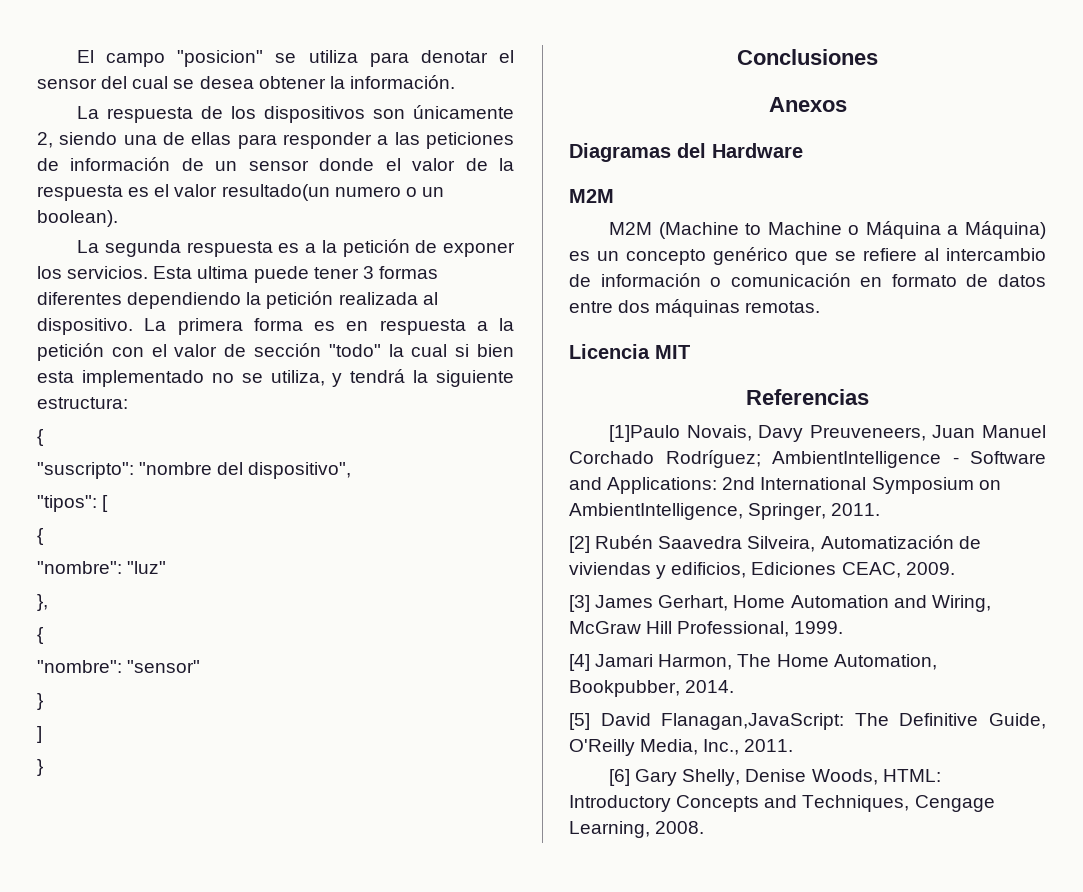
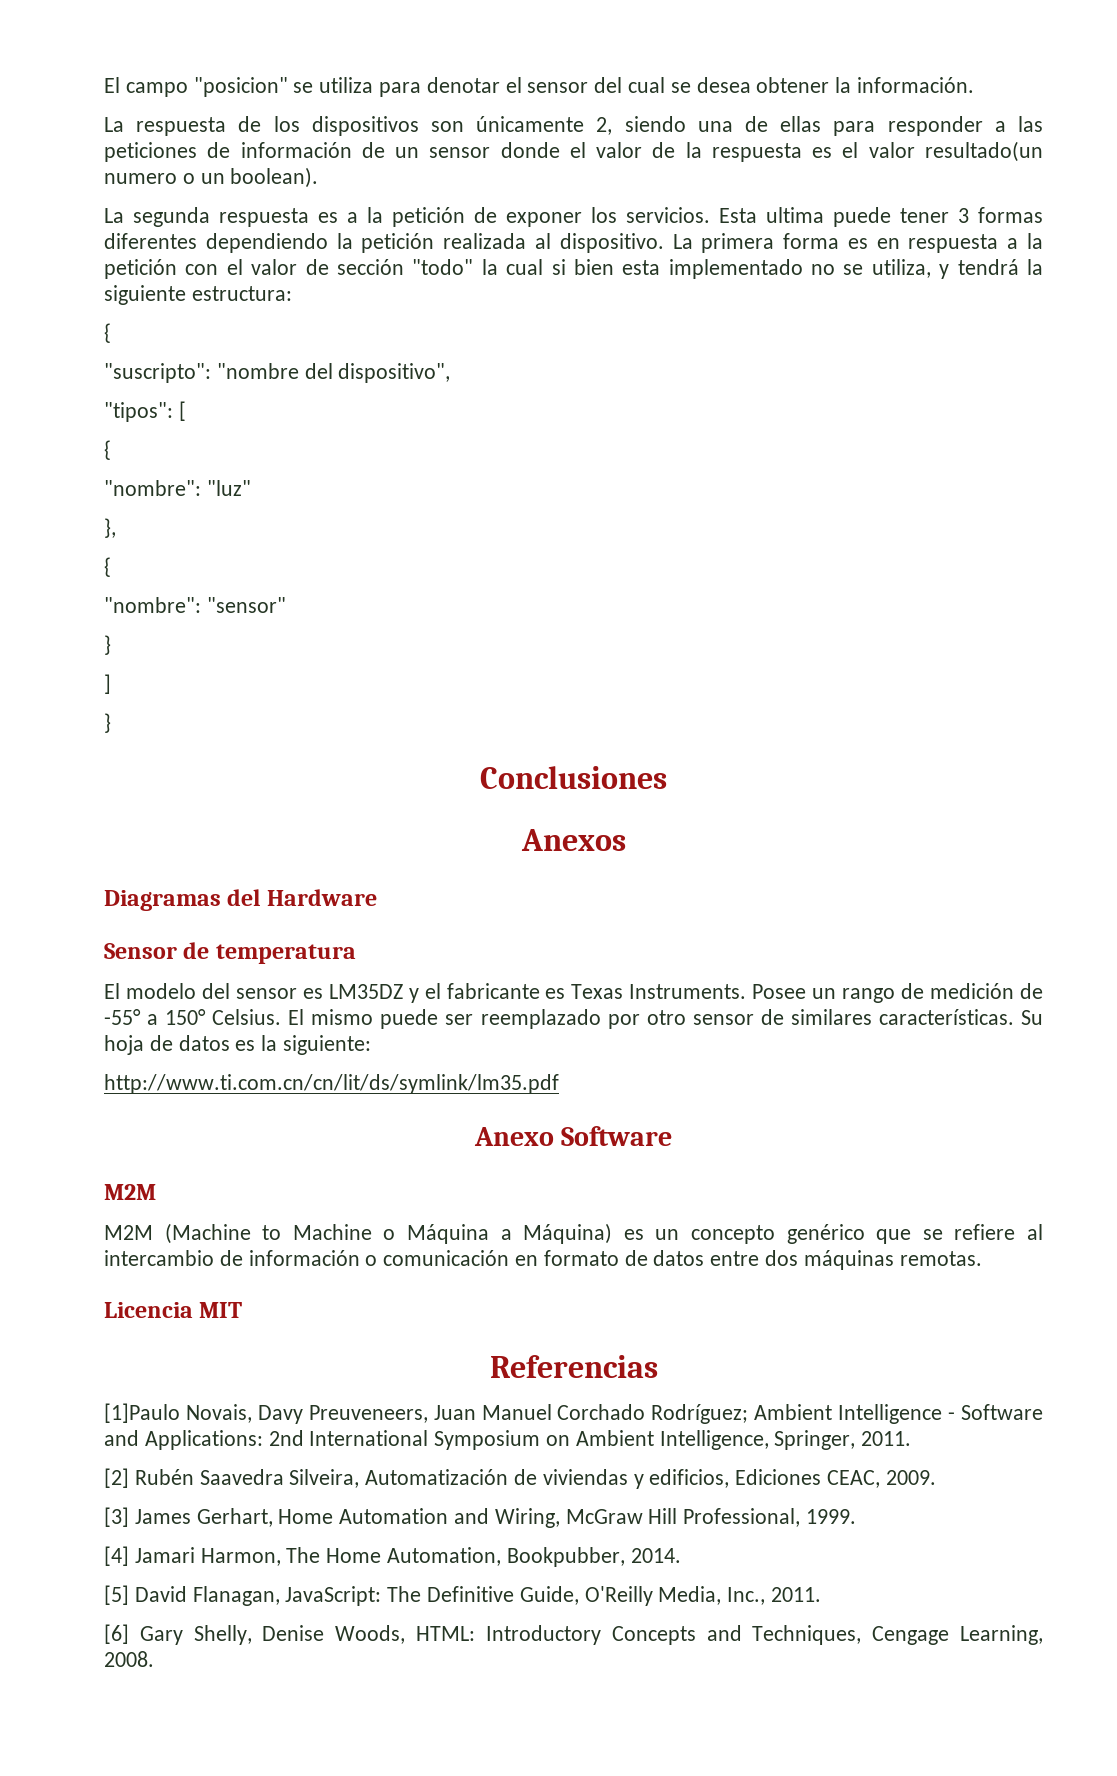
(803, 150) none -> [104,942,356,964] [104,983,1044,1003] [104,1009,1044,1029] [104,1035,372,1055] [104,1074,559,1094] [473,1126,673,1146] // Sensor de temperatura // El modelo del sensor es LM35DZ y el fabricante es Texas Instruments. Posee un rango de medición de -55° a 150° Celsius. El mismo puede ser reemplazado por otro sensor de similares características. Su hoja de datos es la siguiente: // http://www.ti.com.cn/cn/lit/ds/symlink/lm35.pdf // Anexo Software
[772,451,941,468] AmbientIntelligence -> [754,1404,943,1424] Ambient Intelligence
[569,503,743,520] AmbientIntelligence, -> [575,1430,769,1450] Ambient Intelligence,
[661,713,845,730] Flanagan,JavaScript: -> [192,1586,382,1606] Flanagan, JavaScript:

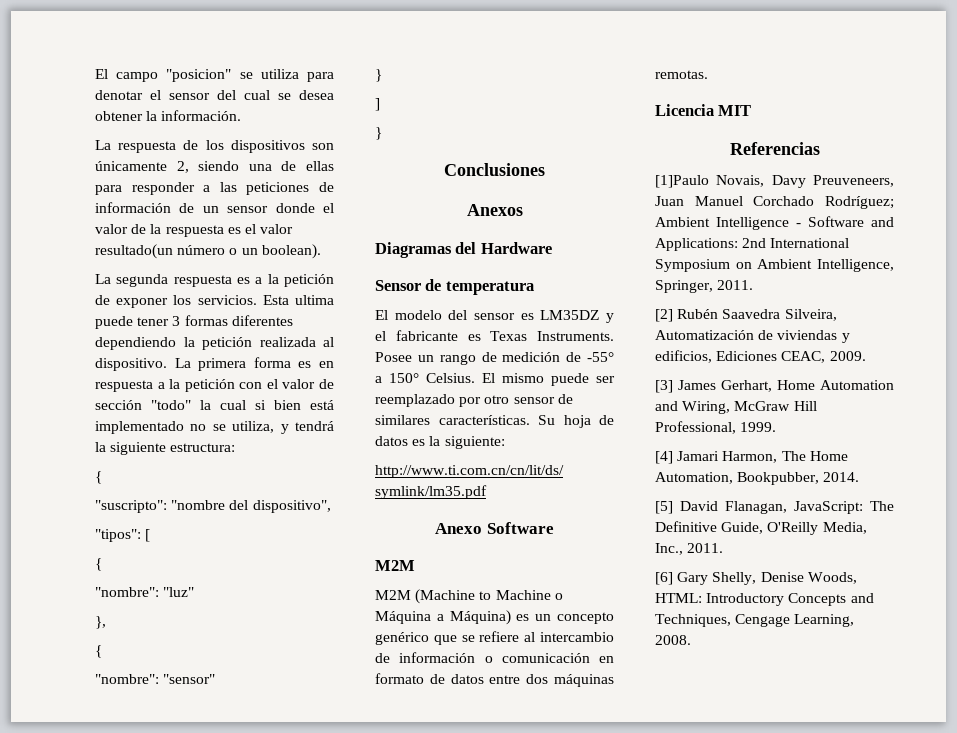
[104,173,177,184] numero -> [177,245,226,255] número
[622,260,661,275] esta -> [310,400,334,410] está

